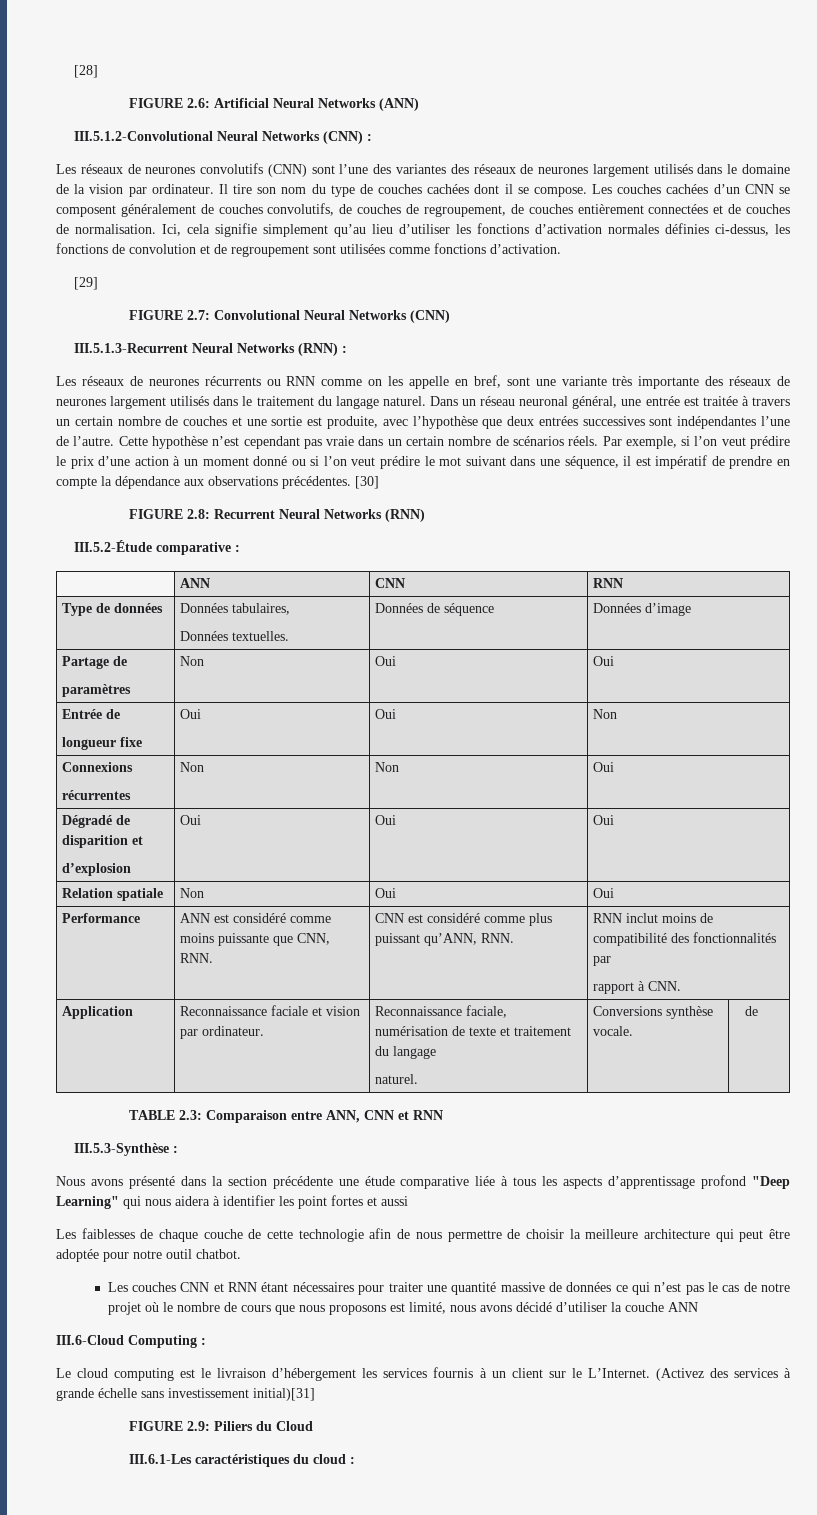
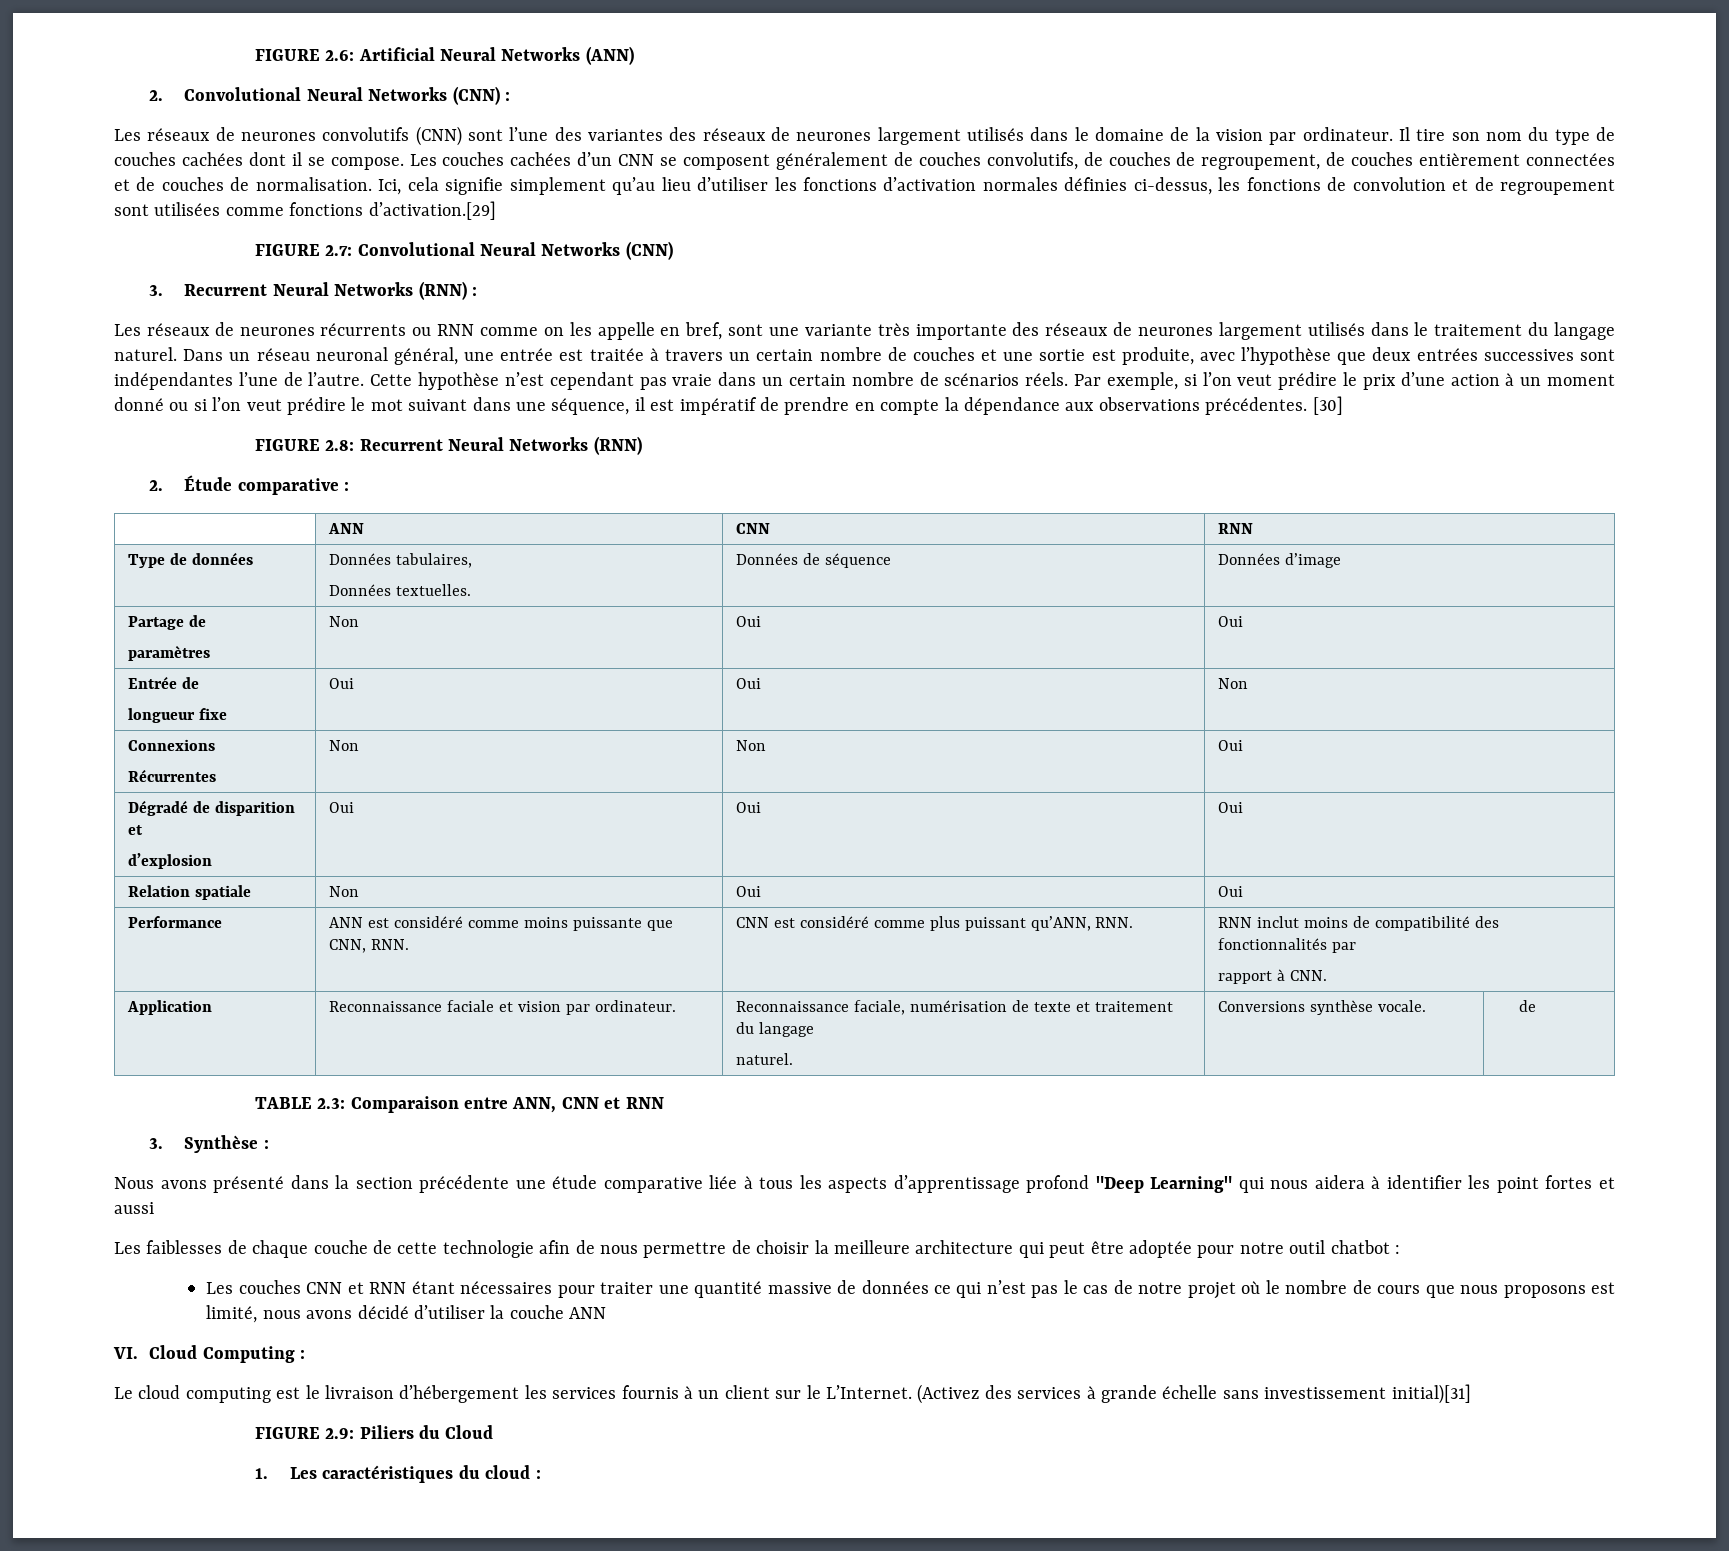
[74,65,99,78] [28] // -> (254, 55) none
[74,131,214,141] III.5.1.2-Convolutional -> [149,87,302,101] 2. Convolutional
[490,244,561,254] [74,277,99,290] d’activation. // [29] -> [368,201,496,220] d’activation.[29]
[74,343,189,353] III.5.1.3-Recurrent -> [149,284,268,296] 3. Recurrent
[74,540,153,552] III.5.2-Étude -> [149,475,233,491] 2. Étude
[61,790,131,800] récurrentes -> [128,769,217,782] Récurrentes
[74,1143,170,1156] III.5.3-Synthèse -> [149,1135,259,1153] 3. Synthèse
[196,1249,241,1259] chatbot. -> [1330,1240,1400,1254] chatbot :
[56,1335,124,1345] III.6-Cloud -> [113,1345,198,1359] VI. Cloud
[128,1454,192,1464] III.6.1-Les -> [254,1467,318,1479] 1. Les

